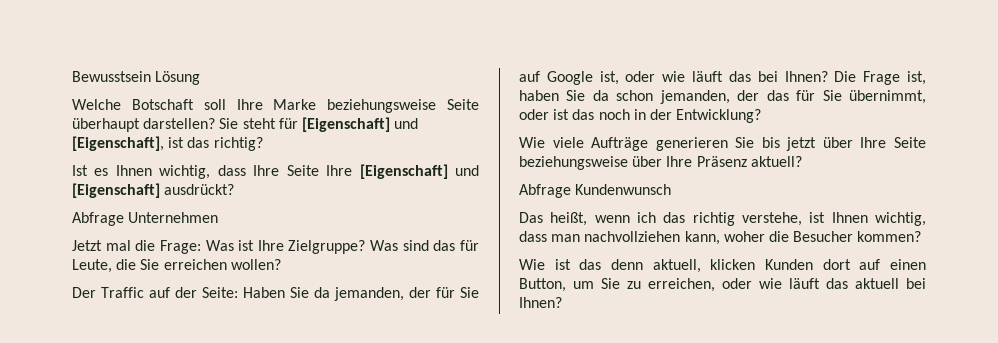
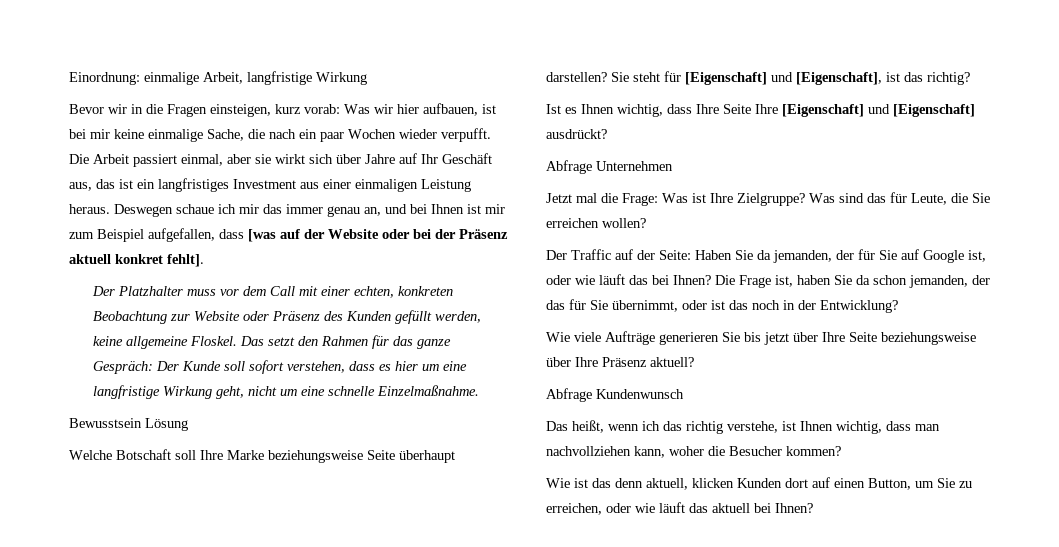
(72, 76) none -> [69,71,367,85] [69,103,496,117] [69,128,491,142] [69,153,492,167] [69,178,471,192] [69,204,505,217] [69,228,508,242] [69,254,204,267] [91,286,453,298] [92,310,481,324] [92,335,451,349] [92,360,467,374] [92,385,479,399] Einordnung: einmalige Arbeit, langfristige Wirkung // Bevor wir in die Fragen einsteigen, kurz vorab: Was wir hier aufbauen, ist bei mir keine einmalige Sache, die nach ein paar Wochen wieder verpufft. Die Arbeit passiert einmal, aber sie wirkt sich über Jahre auf Ihr Geschäft aus, das ist ein langfristiges Investment aus einer einmaligen Leistung heraus. Deswegen schaue ich mir das immer genau an, und bei Ihnen ist mir zum Beispiel aufgefallen, dass [was auf der Website oder bei der Präsenz aktuell konkret fehlt]. // Der Platzhalter muss vor dem Call mit einer echten, konkreten Beobachtung zur Website oder Präsenz des Kunden gefüllt werden, keine allgemeine Floskel. Das setzt den Rahmen für das ganze Gespräch: Der Kunde soll sofort verstehen, dass es hier um eine langfristige Wirkung geht, nicht um eine schnelle Einzelmaßnahme. //

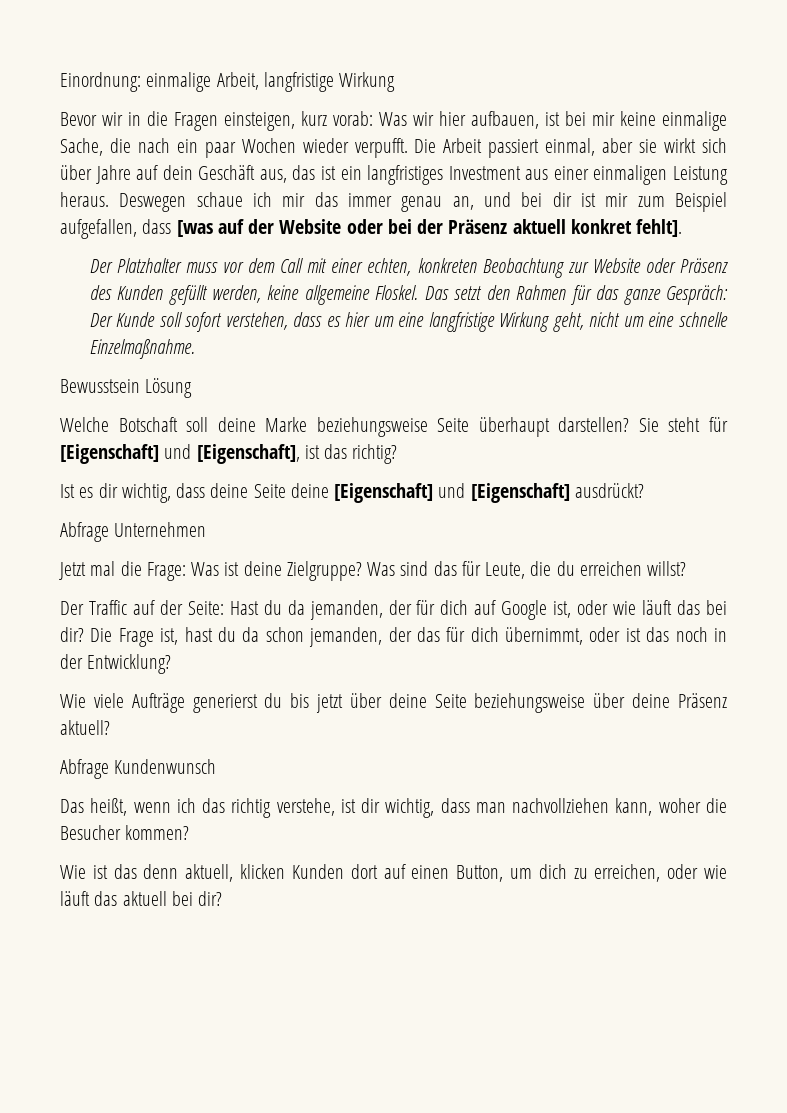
[421,154,438,164] Ihr -> [162,165,193,180] dein
[431,204,464,214] Ihnen -> [552,192,572,207] dir
[200,450,223,460] Ihre -> [217,417,256,432] deine
[581,104,778,117] Ihnen wichtig, dass Ihre Seite Ihre -> [98,483,329,503] dir wichtig, dass deine Seite deine
[710,193,733,203] Ihre -> [243,561,282,576] deine
[972,193,990,203] [546,218,646,228] Sie erreichen wollen? -> [556,561,687,576] du erreichen willst?
[695,250,753,260] Haben Sie -> [229,600,282,615] Hast du
[879,250,897,260] Sie -> [440,600,469,615] dich
[673,275,711,285] Ihnen? -> [60,627,84,642] dir?
[797,275,852,285] haben Sie -> [184,627,236,642] hast du
[590,300,608,310] Sie -> [470,627,499,642] dich
[659,332,740,345] generieren Sie -> [192,693,283,713] generierst du
[822,332,845,342] Ihre -> [388,693,427,708] deine
[575,357,598,367] Ihre -> [632,693,671,708] deine
[800,421,833,431] Ihnen -> [361,798,381,813] dir
[937,478,955,488] Sie -> [538,864,567,879] dich
[775,503,813,513] Ihnen? -> [198,891,223,906] dir?

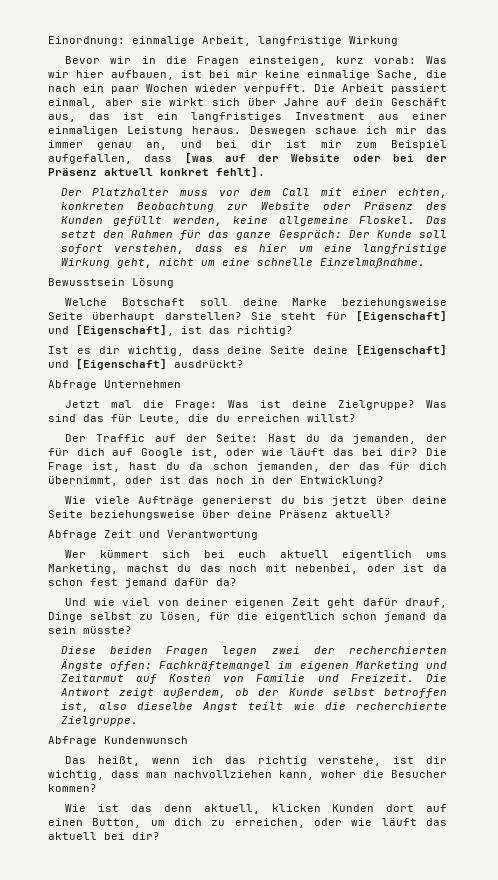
(110, 727) none -> [48,530,258,540] [65,550,447,560] [48,564,447,574] [48,578,237,588] [65,598,447,608] [48,612,447,622] [48,626,132,634] [60,646,447,656] [60,659,447,671] [60,674,447,684] [60,688,447,698] [60,702,447,712] [60,716,138,726] // Abfrage Zeit und Verantwortung // Wer kümmert sich bei euch aktuell eigentlich ums Marketing, machst du das noch mit nebenbei, oder ist da schon fest jemand dafür da? // Und wie viel von deiner eigenen Zeit geht dafür drauf, Dinge selbst zu lösen, für die eigentlich schon jemand da sein müsste? // Diese beiden Fragen legen zwei der recherchierten Ängste offen: Fachkräftemangel im eigenen Marketing und Zeitarmut auf Kosten von Familie und Freizeit. Die Antwort zeigt außerdem, ob der Kunde selbst betroffen ist, also dieselbe Angst teilt wie die recherchierte Zielgruppe.

